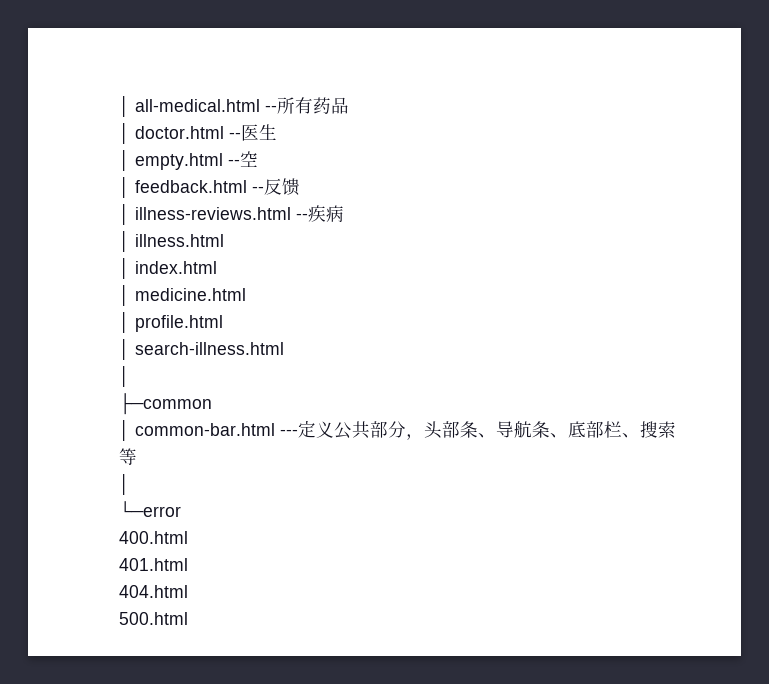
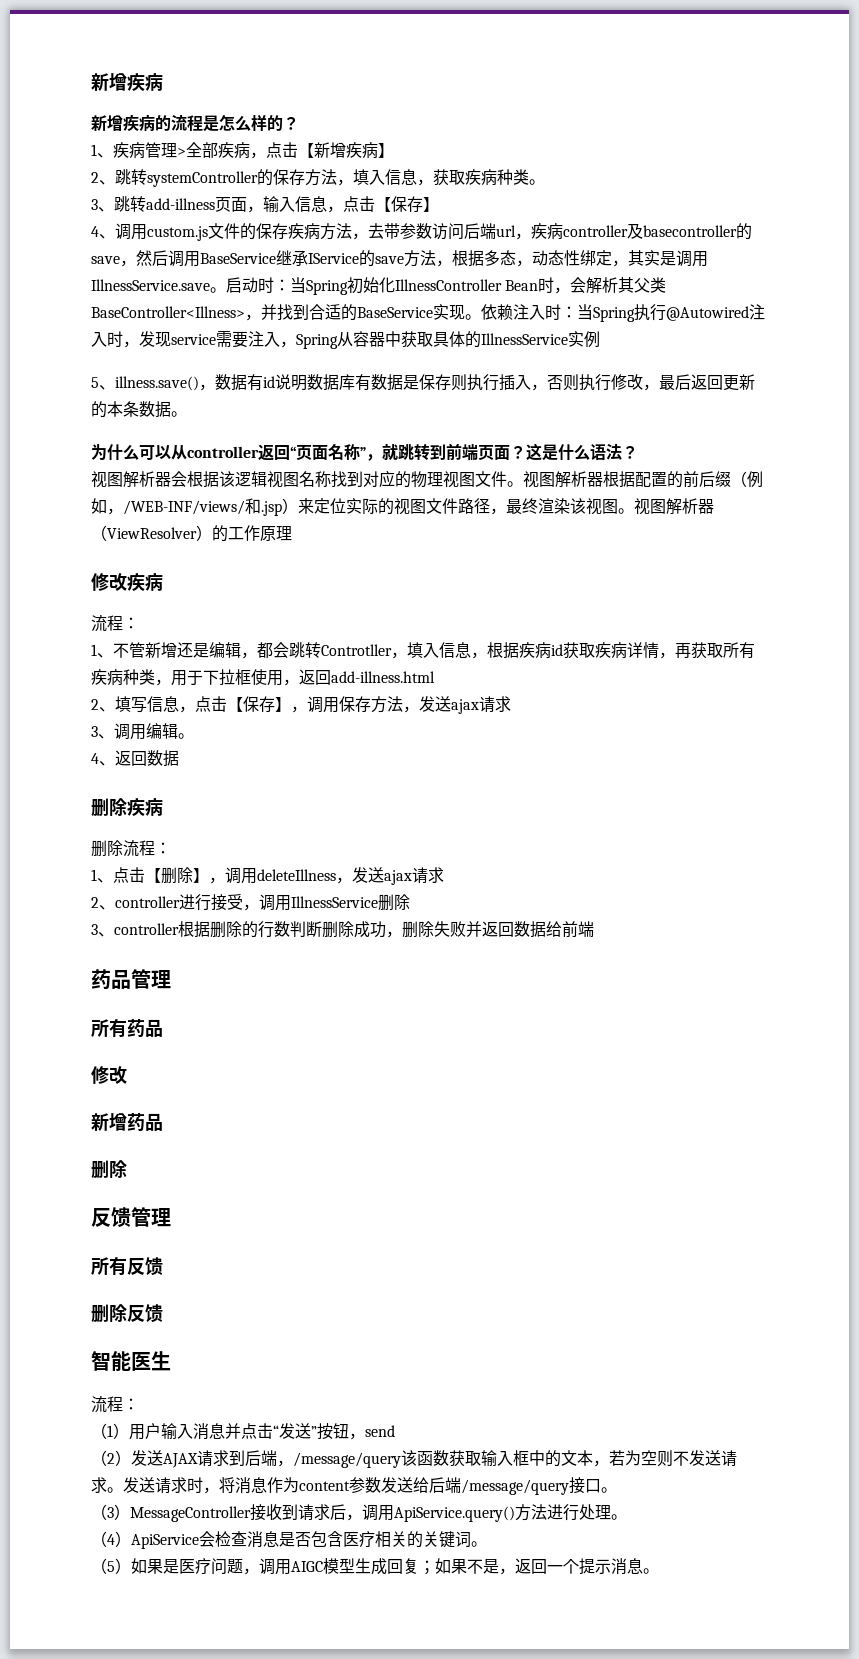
[119,96,349,117] [119,123,277,144] [119,150,258,171] [119,177,300,198] [119,204,344,225] [119,231,224,252] [119,258,217,279] [119,285,246,306] [119,312,223,333] [119,339,284,360] [119,366,130,387] [119,393,212,415] [119,420,676,441] [119,448,137,465] [119,474,130,495] [119,501,181,517] [119,531,188,544] [119,558,188,571] [119,585,188,598] [119,612,188,625] │ all-medical.html --所有药品 // │ doctor.html --医生 // │ empty.html --空 // │ feedback.html --反馈 // │ illness-reviews.html --疾病 // │ illness.html // │ index.html // │ medicine.html // │ profile.html // │ search-illness.html // │ // ├─common // │ common-bar.html ---定义公共部分，头部条、导航条、底部栏、搜索等 // │ // └─error // 400.html // 401.html // 404.html // 500.html -> [91,73,163,91] [91,114,299,132] [91,142,394,159] [91,169,545,187] [91,196,439,213] [91,223,752,241] [91,250,708,267] [91,277,667,295] [91,304,765,322] [91,331,600,349] [91,374,755,391] [91,401,187,418] [91,443,638,461] [91,470,763,488] [91,498,714,516] [91,525,292,542] [91,573,163,591] [91,615,139,632] [91,642,755,659] [91,669,435,686] [91,696,511,714] [91,723,194,740] [91,750,179,767] [91,798,163,817] [91,840,171,857] [91,867,444,885] [91,894,410,911] [91,921,594,938] [91,969,171,990] [91,1019,163,1038] [91,1066,127,1084] [91,1113,163,1132] [91,1160,127,1179] [91,1207,171,1227] [91,1257,163,1276] [91,1304,163,1323] [91,1351,171,1371] [91,1396,139,1413] [91,1423,395,1440] [91,1450,737,1468] [91,1477,617,1495] [91,1504,627,1522] [91,1531,487,1549] [91,1558,659,1575] 新增疾病 // 新增疾病的流程是怎么样的？ // 1、疾病管理>全部疾病，点击【新增疾病】 // 2、跳转systemController的保存方法，填入信息，获取疾病种类。 // 3、跳转add-illness页面，输入信息，点击【保存】 // 4、调用custom.js文件的保存疾病方法，去带参数访问后端url，疾病controller及basecontroller的save，然后调用BaseService继承IService的save方法，根据多态，动态性绑定，其实是调用IllnessService.save。启动时：当Spring初始化IllnessController Bean时，会解析其父类BaseController<Illness>，并找到合适的BaseService实现。依赖注入时：当Spring执行@Autowired注入时，发现service需要注入，Spring从容器中获取具体的IllnessService实例 // 5、illness.save()，数据有id说明数据库有数据是保存则执行插入，否则执行修改，最后返回更新的本条数据。 // 为什么可以从controller返回“页面名称”，就跳转到前端页面？这是什么语法？ // 视图解析器会根据该逻辑视图名称找到对应的物理视图文件。视图解析器根据配置的前后缀（例如，/WEB-INF/views/和.jsp）来定位实际的视图文件路径，最终渲染该视图。视图解析器（ViewResolver）的工作原理 // 修改疾病 // 流程： // 1、不管新增还是编辑，都会跳转Controtller，填入信息，根据疾病id获取疾病详情，再获取所有疾病种类，用于下拉框使用，返回add-illness.html // 2、填写信息，点击【保存】，调用保存方法，发送ajax请求 // 3、调用编辑。 // 4、返回数据 // 删除疾病 // 删除流程： // 1、点击【删除】，调用deleteIllness，发送ajax请求 // 2、controller进行接受，调用IllnessService删除 // 3、controller根据删除的行数判断删除成功，删除失败并返回数据给前端 // 药品管理 // 所有药品 // 修改 // 新增药品 // 删除 // 反馈管理 // 所有反馈 // 删除反馈 // 智能医生 // 流程： // （1）用户输入消息并点击“发送”按钮，send // （2）发送AJAX请求到后端，/message/query该函数获取输入框中的文本，若为空则不发送请求。发送请求时，将消息作为content参数发送给后端/message/query接口。 // （3）MessageController接收到请求后，调用ApiService.query()方法进行处理。 // （4）ApiService会检查消息是否包含医疗相关的关键词。 // （5）如果是医疗问题，调用AIGC模型生成回复；如果不是，返回一个提示消息。

